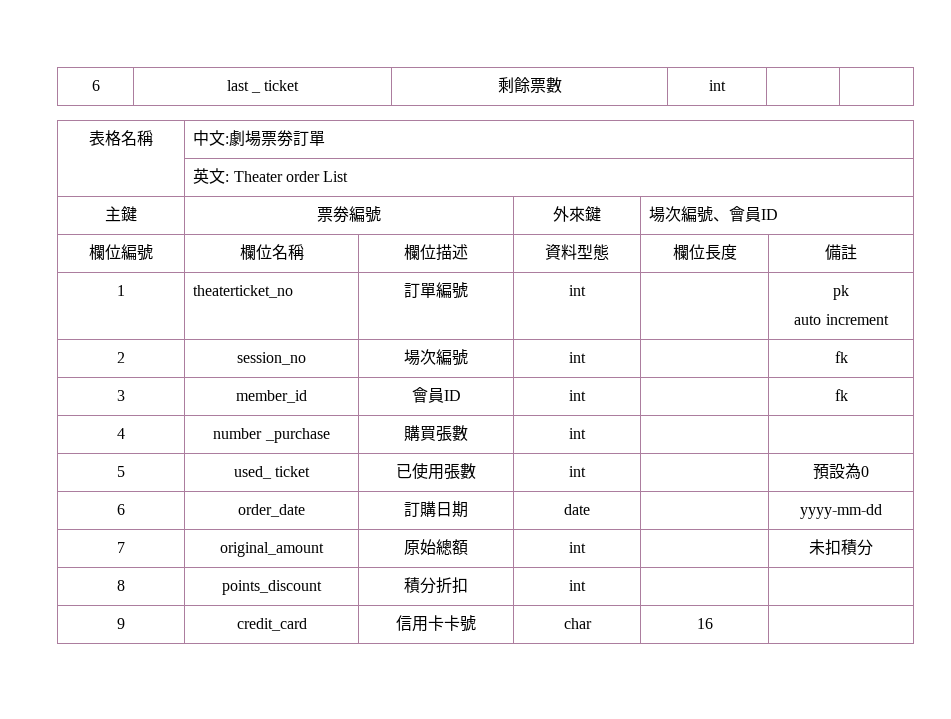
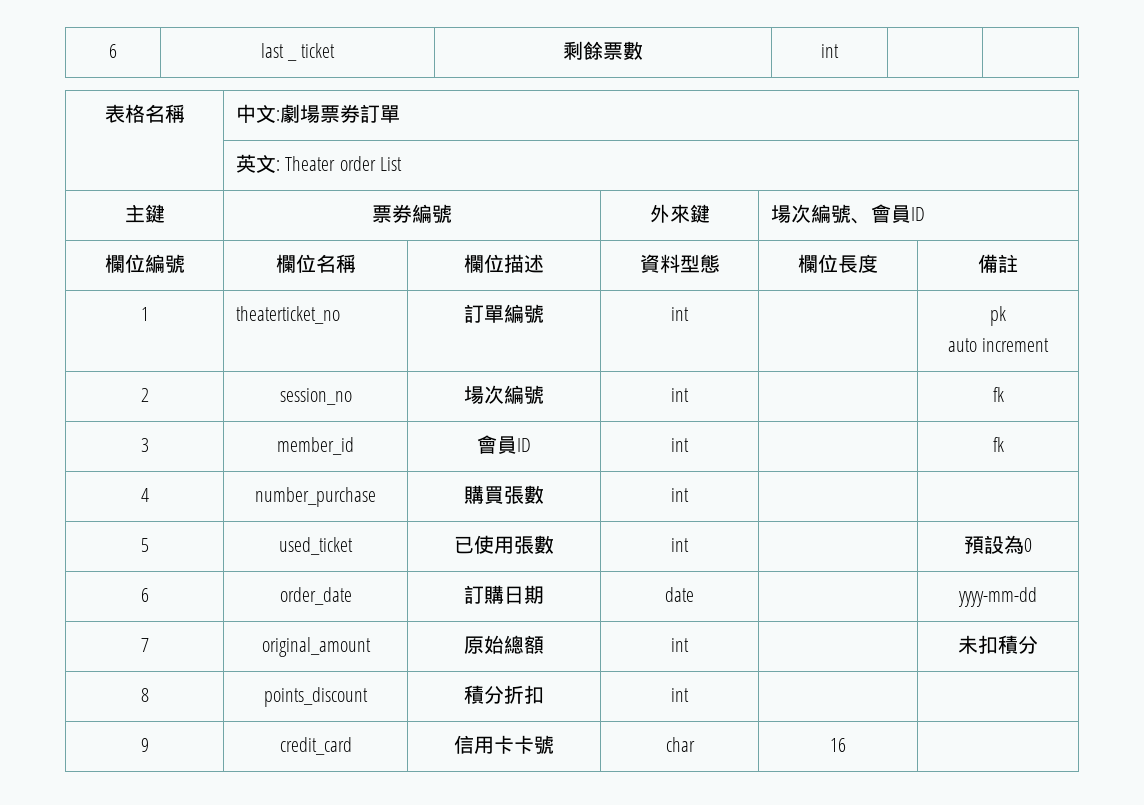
[213,428,330,443] number _purchase -> [255,487,376,507] number_purchase
[233,466,311,479] used_ ticket -> [279,537,353,555] used_ticket

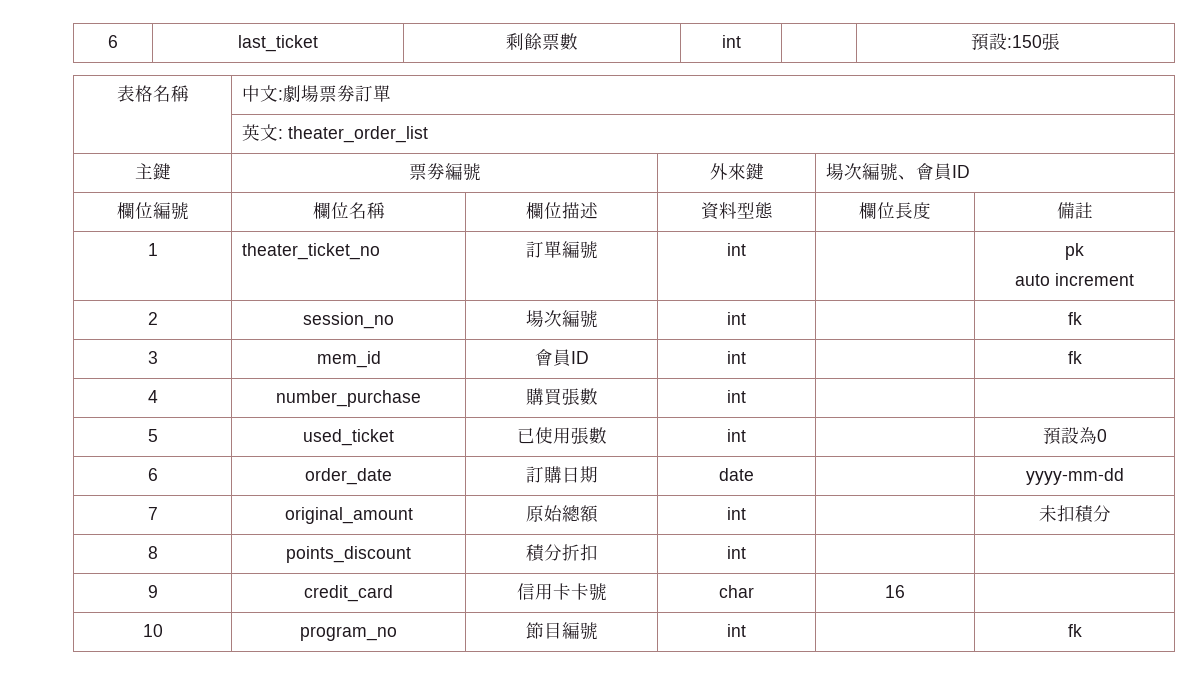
[109,44,117,58] [260,43,284,58] [287,58,297,61] [301,43,336,58] 6 | last _ ticket -> [108,35,118,48] [238,35,318,52] 6 | last_ticket
(839, 51) none -> [971,33,1060,51] 預設:150張
[285,156,403,171] Theater order List -> [287,126,428,143] theater_order_list
[236,306,341,324] theaterticket_no -> [241,243,380,260] theater_ticket_no
[277,437,354,455] member_id -> [316,351,381,368] mem_id
(846, 745) none -> [142,624,163,637] [300,626,397,641] [525,622,598,640] [727,624,746,637] [1067,624,1082,637] // 10 | program_no | 節目編號 | int | | fk

